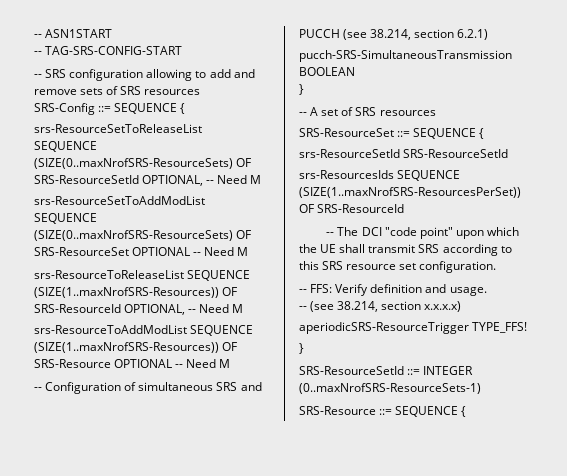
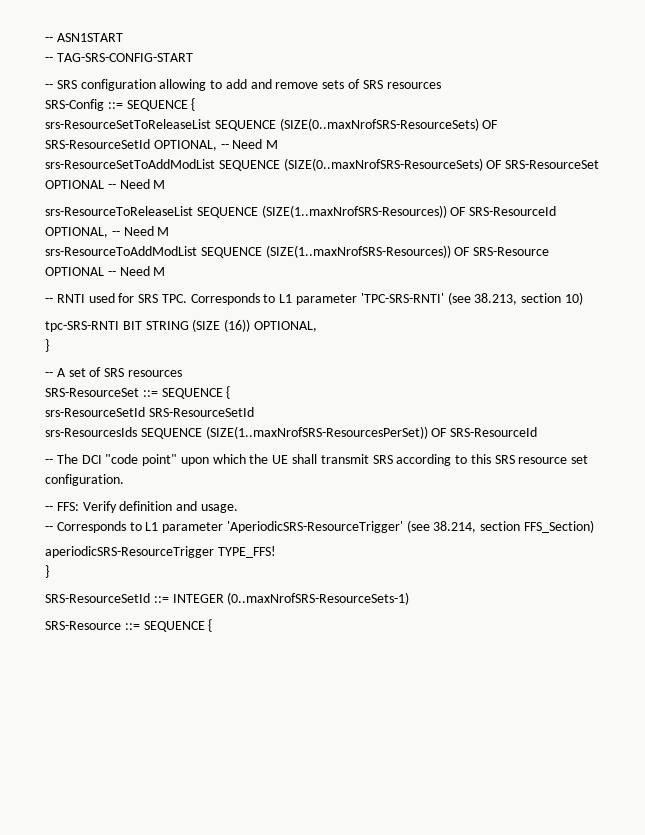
[45,382,262,394] [299,29,489,40] [299,50,512,62] [299,67,355,76] Configuration of simultaneous SRS and PUCCH (see 38.214, section 6.2.1) // pucch-SRS-SimultaneousTransmission BOOLEAN -> [56,292,583,305] [45,319,317,332] RNTI used for SRS TPC. Corresponds to L1 parameter 'TPC-SRS-RNTI' (see 38.213, section 10) // tpc-SRS-RNTI BIT STRING (SIZE (16)) OPTIONAL,
[310,301,462,312] (see 38.214, section x.x.x.x) -> [56,520,595,533] Corresponds to L1 parameter 'AperiodicSRS-ResourceTrigger' (see 38.214, section FFS_Section)

